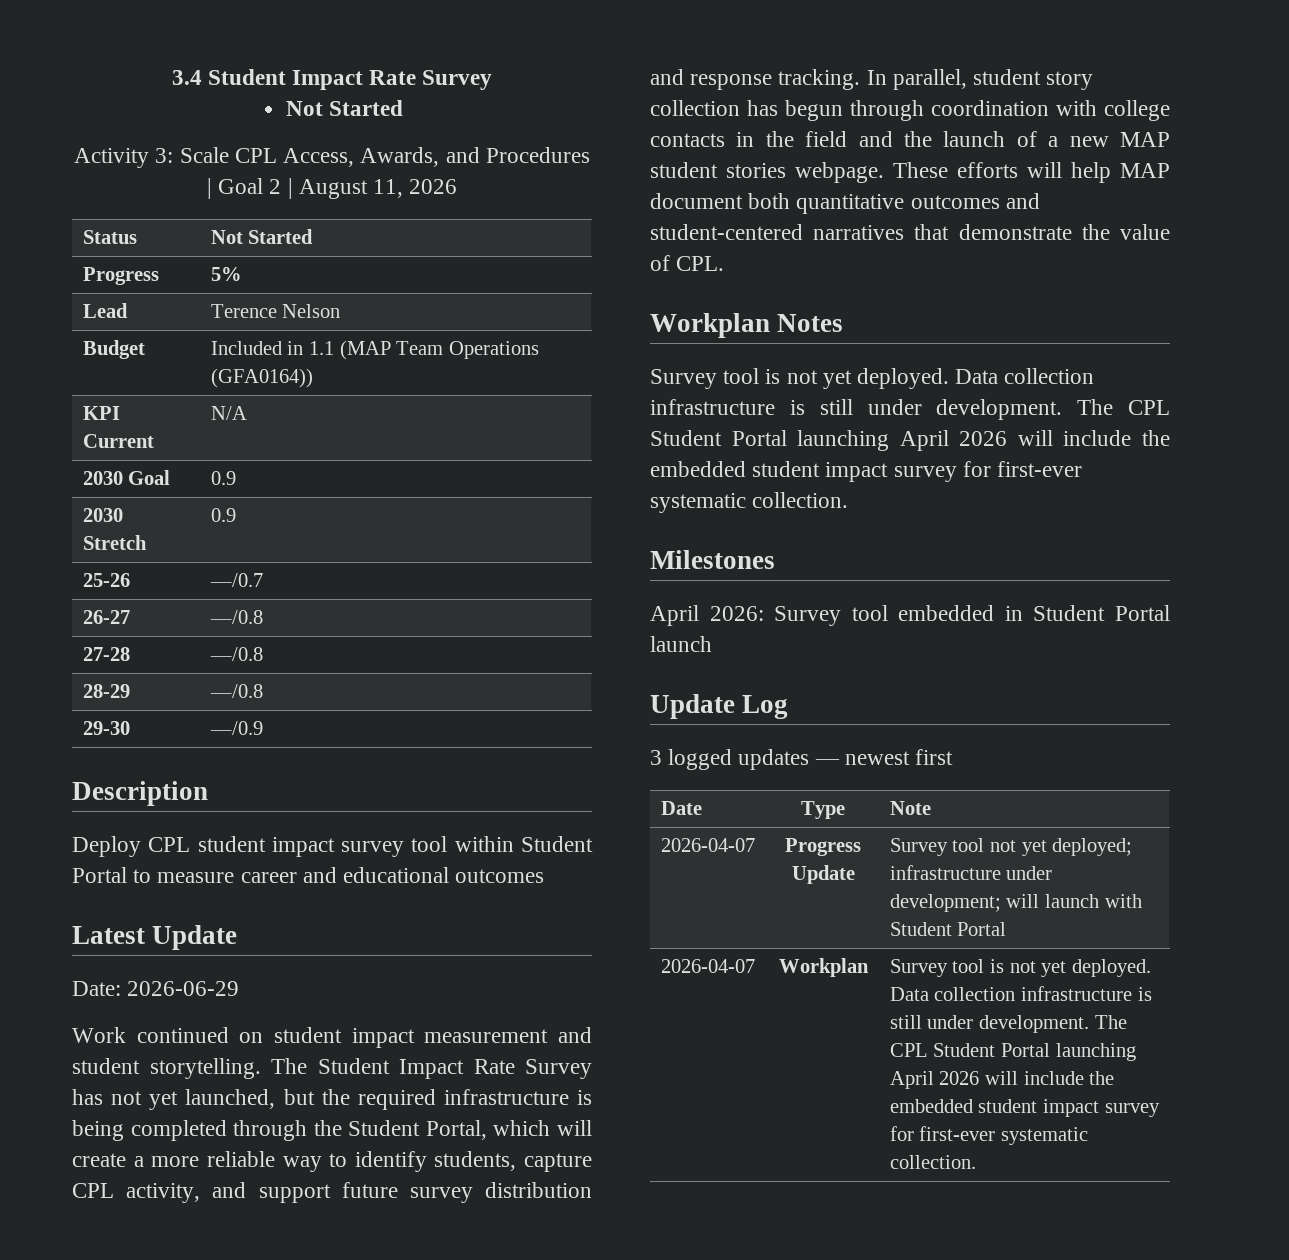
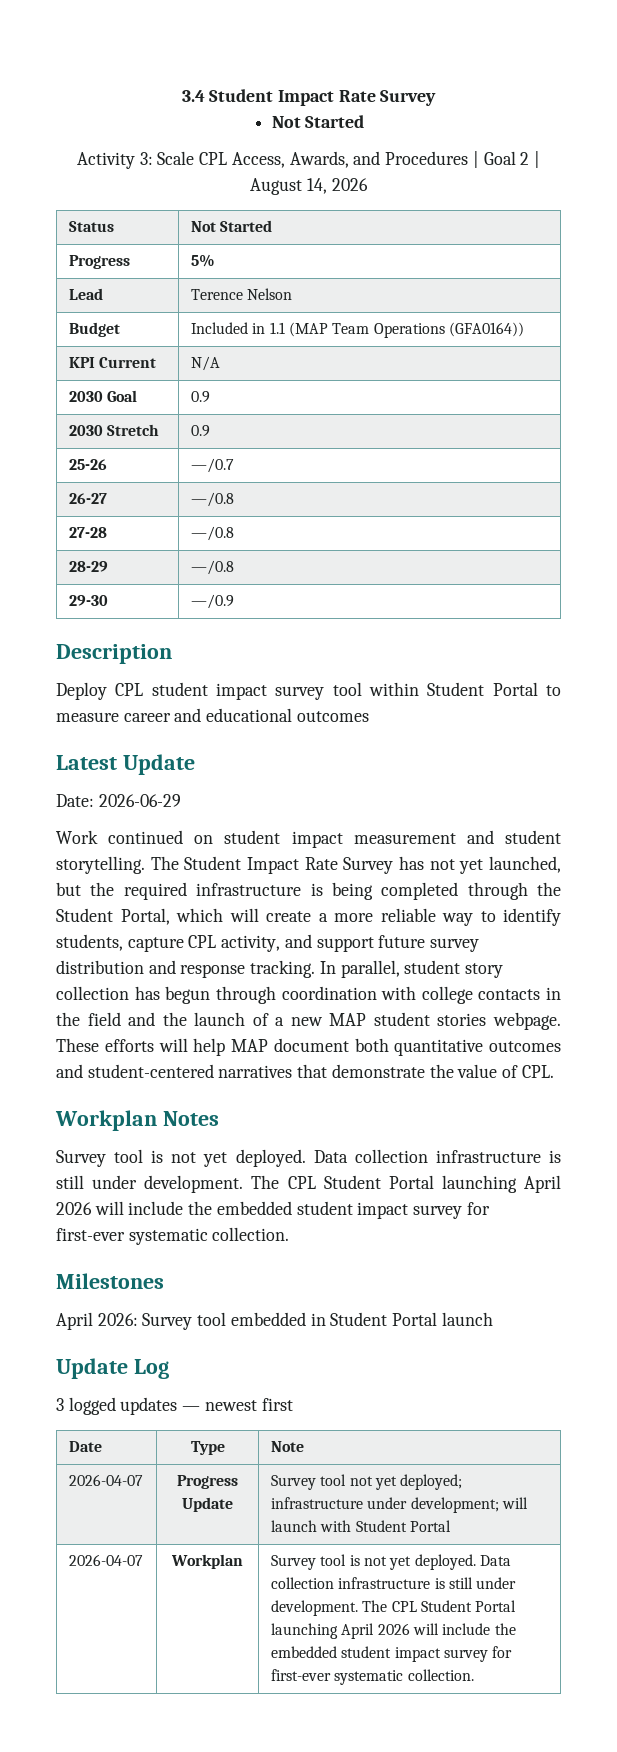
[372,179,403,198] 11, -> [307,178,327,194] 14,

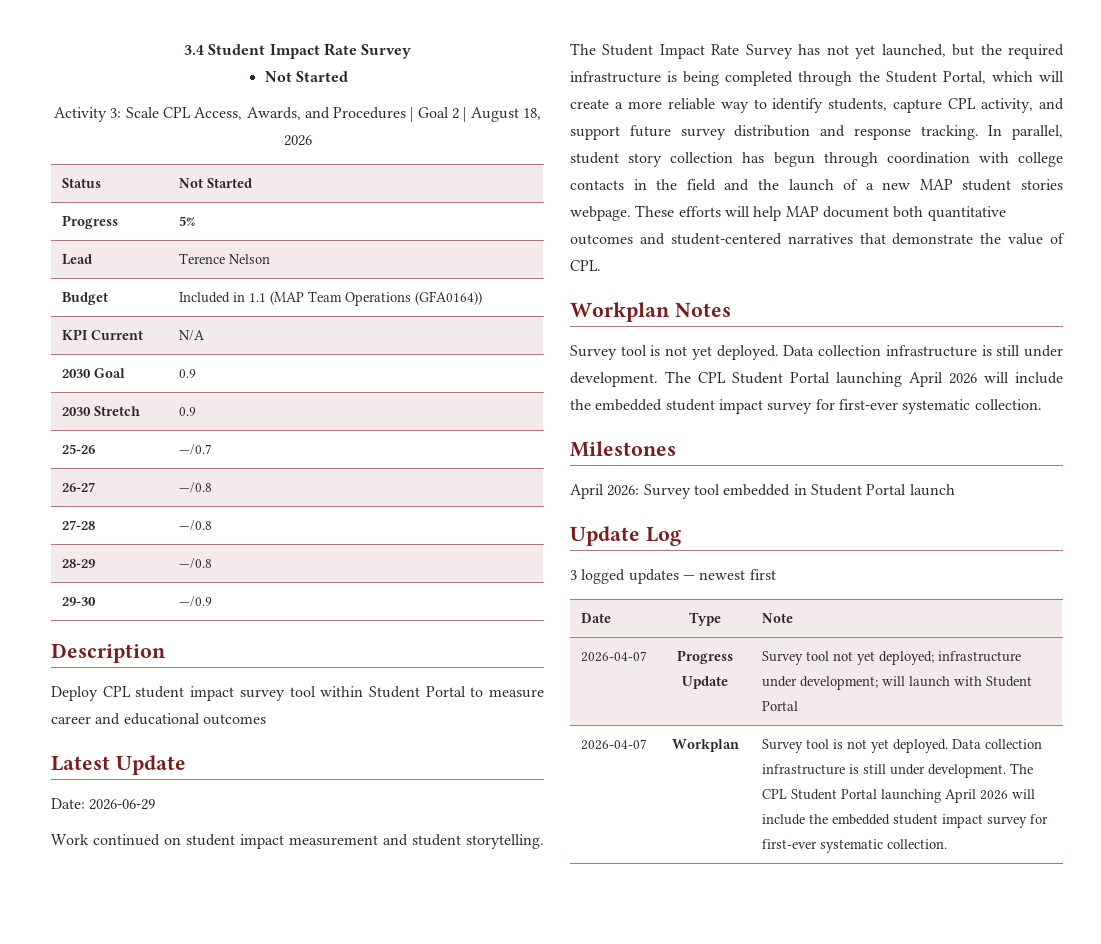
[307,178,327,194] 14, -> [523,108,542,120] 18,

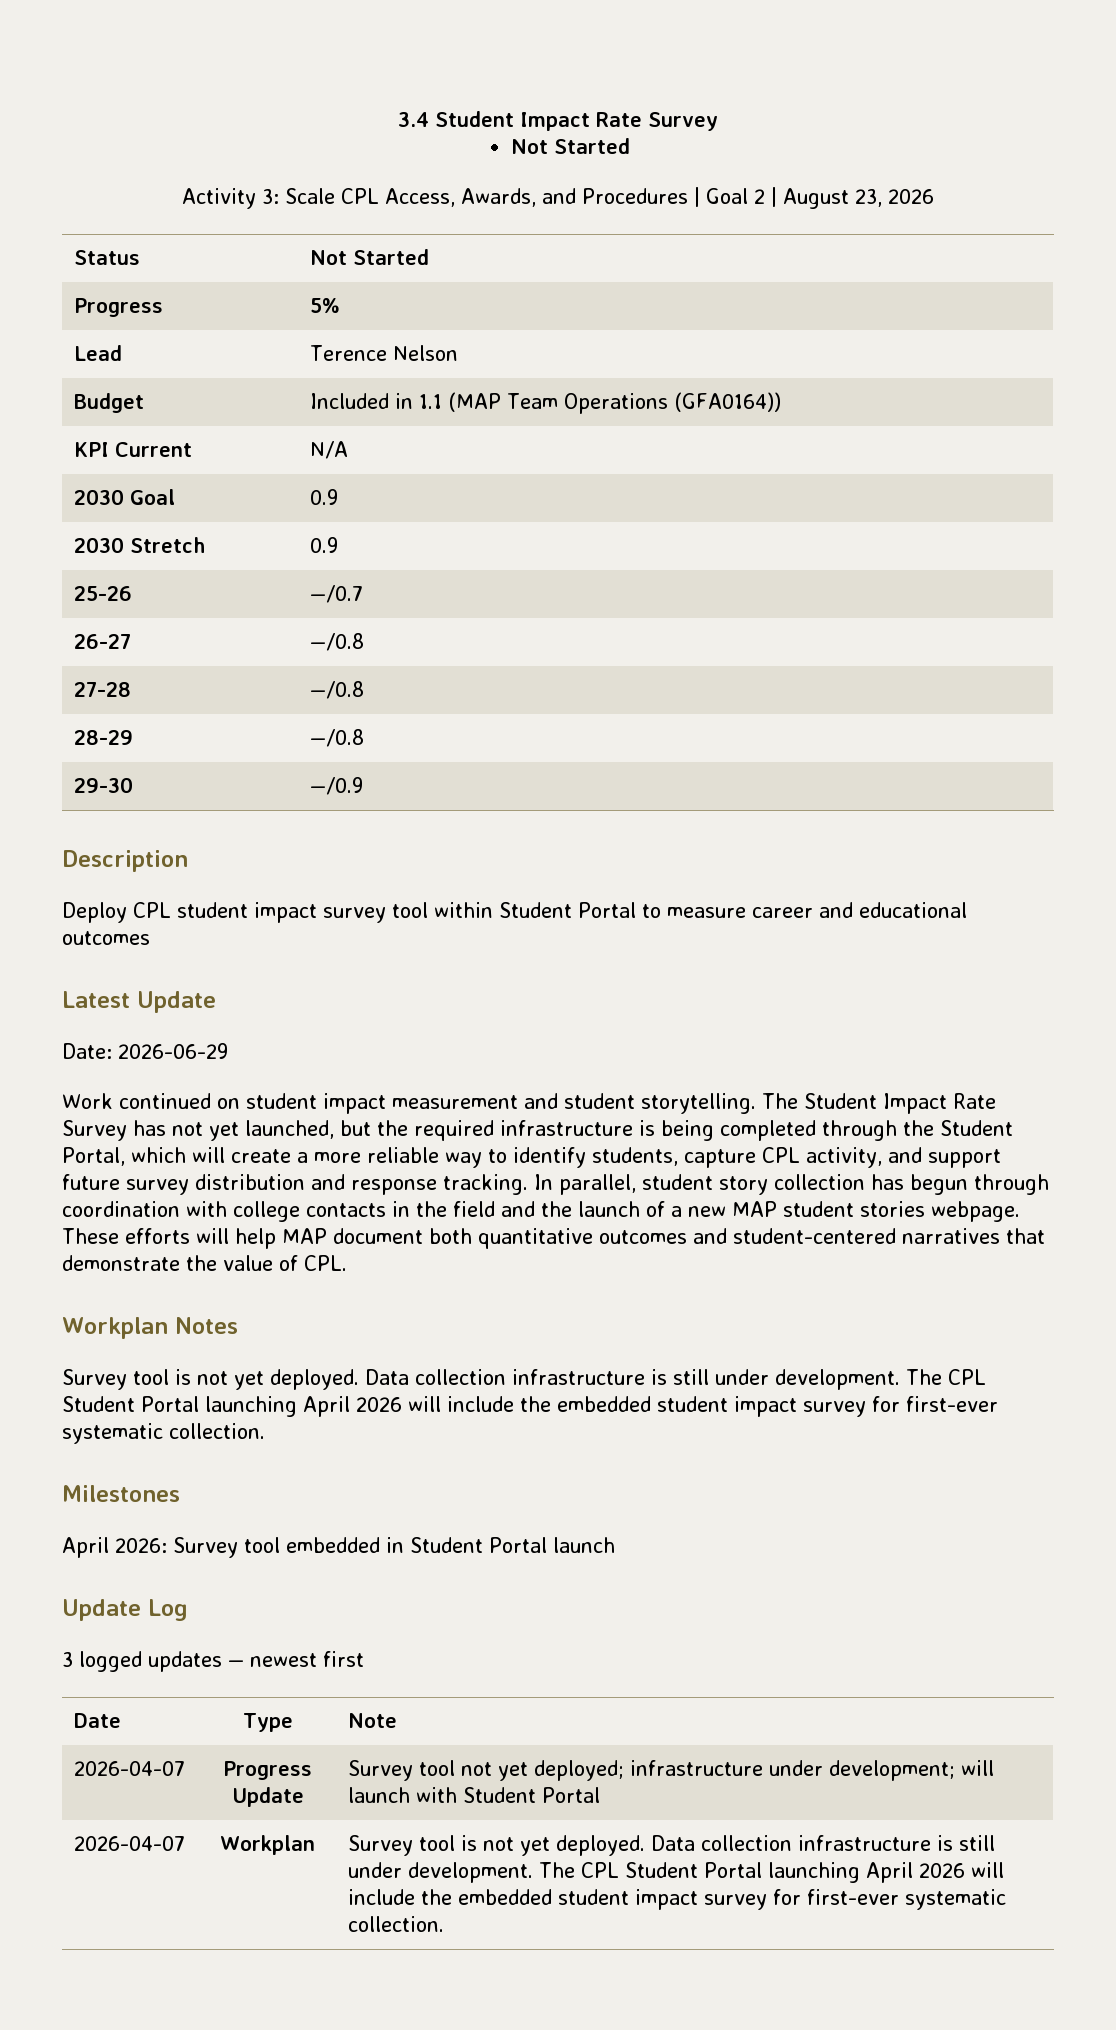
[523,108,542,120] 18, -> [855,189,882,207] 23,

